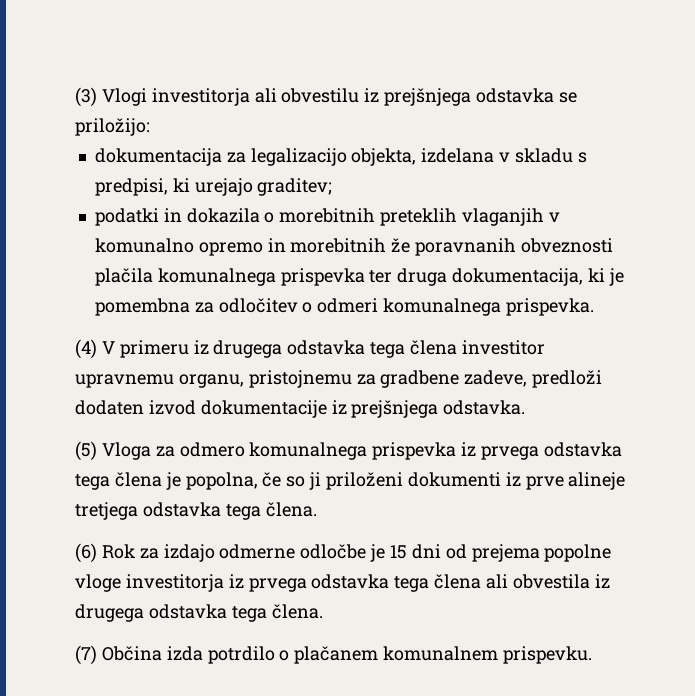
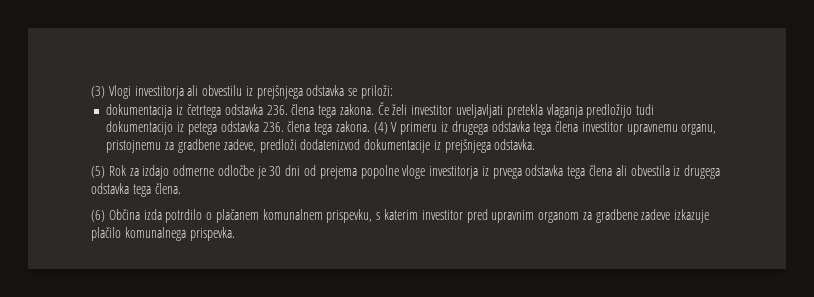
[75,118,150,136] priložijo: -> [361,85,394,99] priloži:
[226,148,587,166] [94,178,333,196] [94,208,560,226] [94,238,613,256] [94,268,624,286] [94,298,594,316] za legalizacijo objekta, izdelana v skladu s predpisi, ki urejajo graditev; // podatki in dokazila o morebitnih preteklih vlaganjih v komunalno opremo in morebitnih že poravnanih obveznosti plačila komunalnega prispevka ter druga dokumentacija, ki je pomembna za odločitev o odmeri komunalnega prispevka. // -> [176,102,655,118] [106,121,370,135] iz četrtega odstavka 236. člena tega zakona. Če želi investitor uveljavljati pretekla vlaganja predložijo tudi dokumentacijo iz petega odstavka 236. člena tega zakona.
[75,400,196,415] dodaten izvod -> [300,139,361,150] dodatenizvod
[101,442,622,460] [75,472,626,490] [75,502,317,520] [75,543,97,563] Vloga za odmero komunalnega prispevka iz prvega odstavka tega člena je popolna, če so ji priloženi dokumenti iz prve alineje tretjega odstavka tega člena. // (6) -> (105, 172) none
[390,545,408,559] 15 -> [269,166,282,176] 30
[75,645,97,665] (7) -> [91,210,105,222] (6)
[503,646,593,664] prispevku. -> [326,209,710,223] [91,227,235,241] prispevku, s katerim investitor pred upravnim organom za gradbene zadeve izkazuje plačilo komunalnega prispevka.

